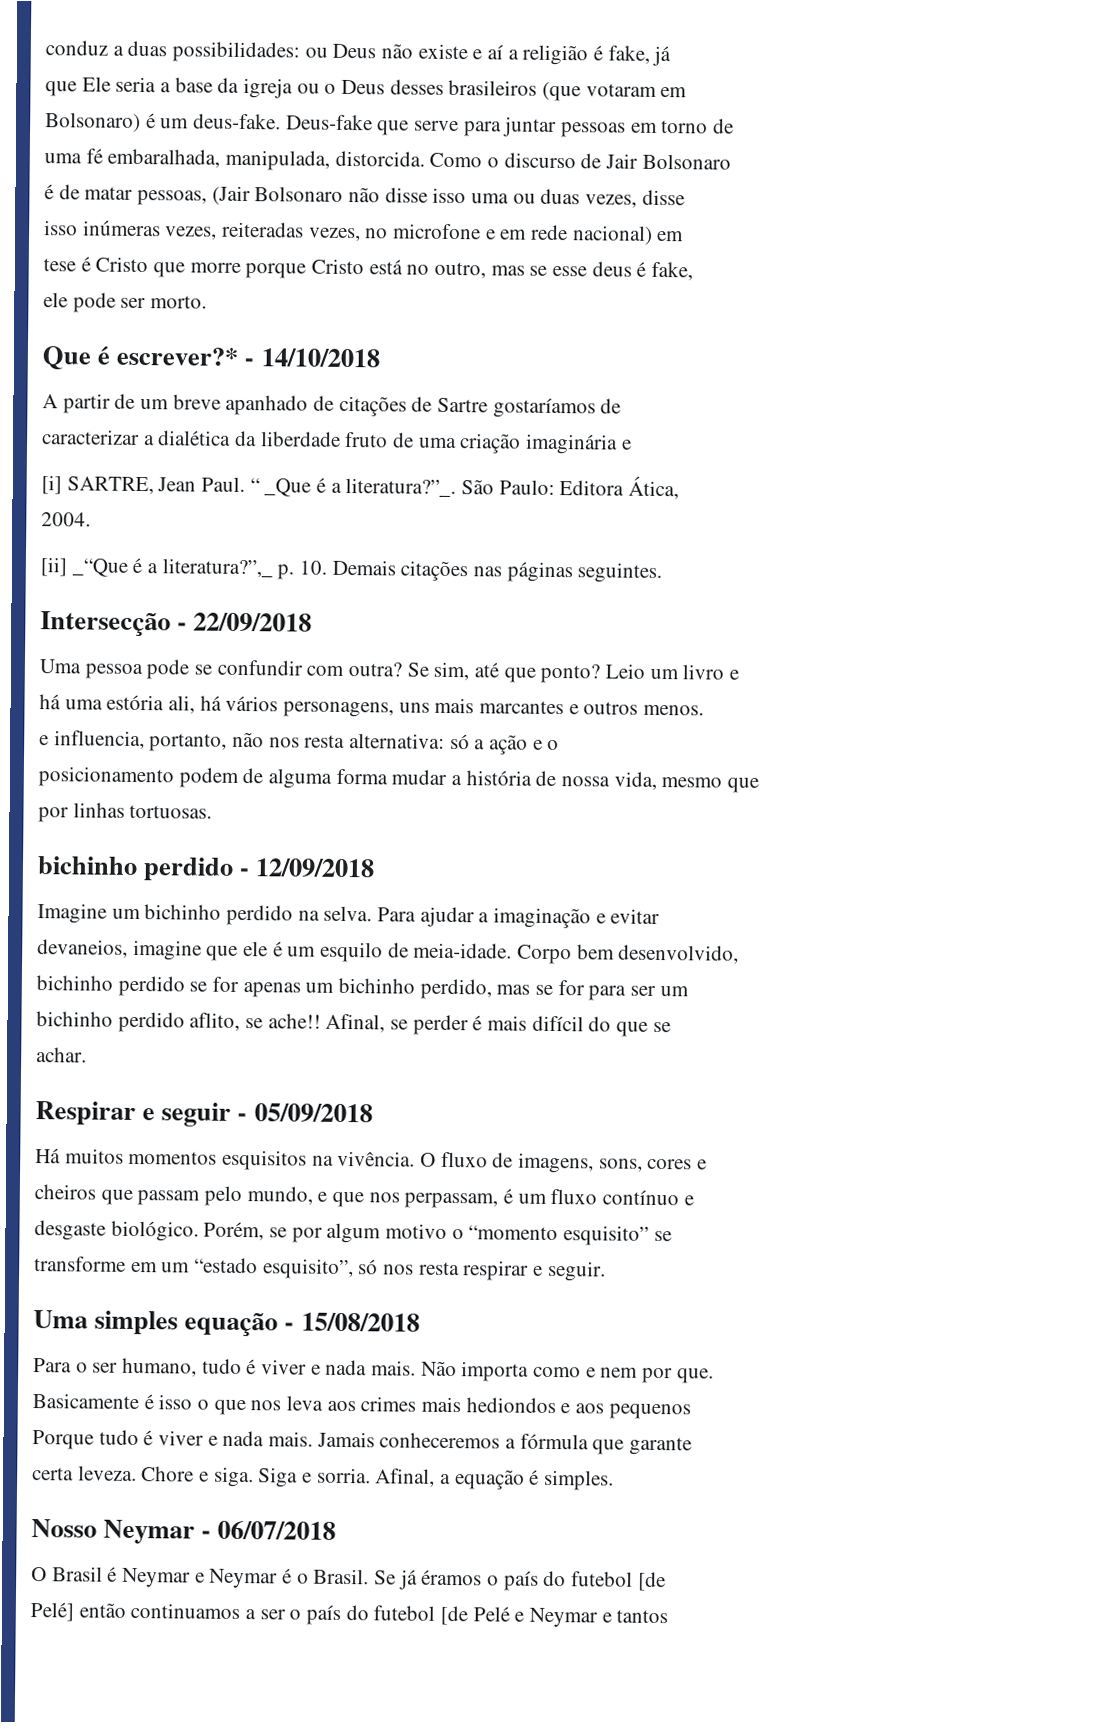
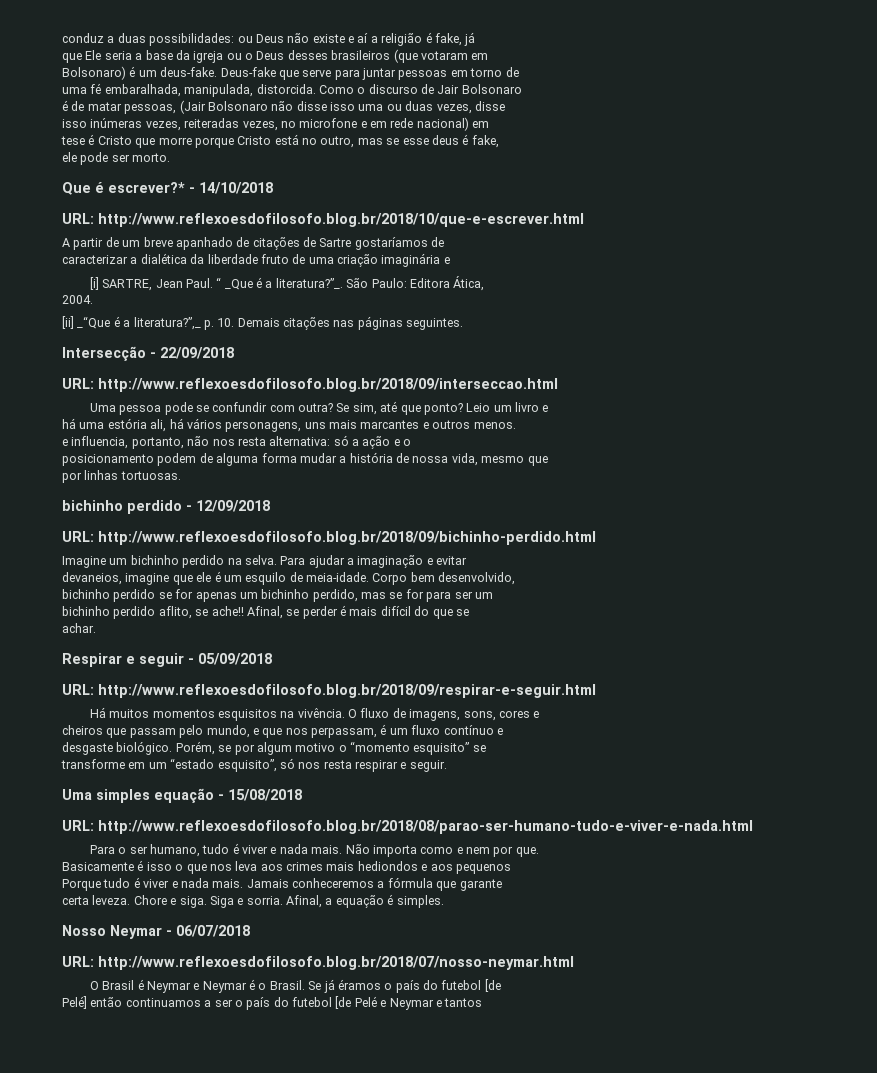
(380, 358) none -> [62,213,584,227] // URL: http://www.reflexoesdofilosofo.blog.br/2018/10/que-e-escrever.html
(313, 622) none -> [62,378,558,392] // URL: http://www.reflexoesdofilosofo.blog.br/2018/09/interseccao.html
(376, 868) none -> [62,531,596,545] // URL: http://www.reflexoesdofilosofo.blog.br/2018/09/bichinho-perdido.html
(373, 1113) none -> [62,684,596,698] // URL: http://www.reflexoesdofilosofo.blog.br/2018/09/respirar-e-seguir.html
(420, 1322) none -> [62,820,753,834] // URL: http://www.reflexoesdofilosofo.blog.br/2018/08/parao-ser-humano-tudo-e-viver-e-nada.html
(337, 1530) none -> [62,956,574,970] // URL: http://www.reflexoesdofilosofo.blog.br/2018/07/nosso-neymar.html

